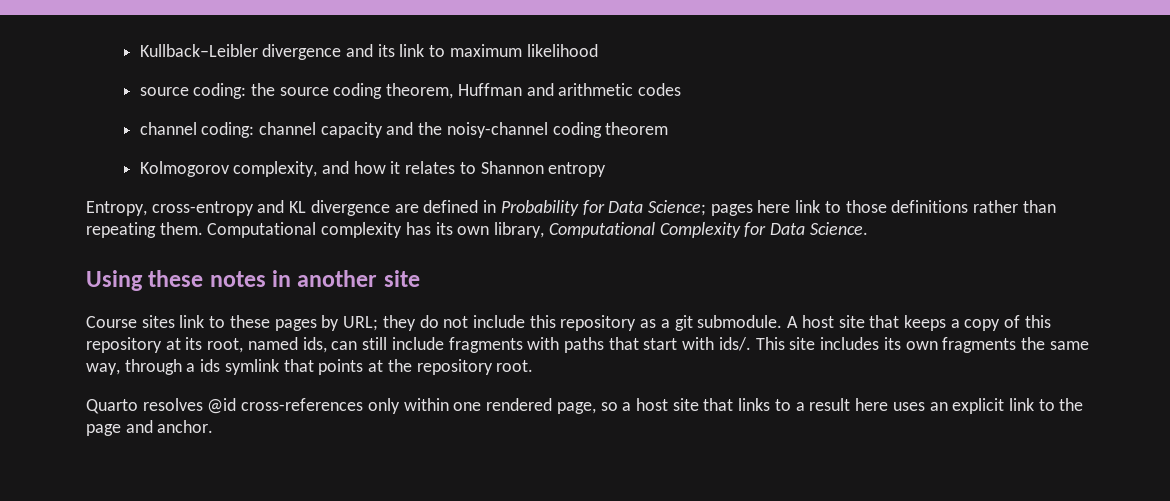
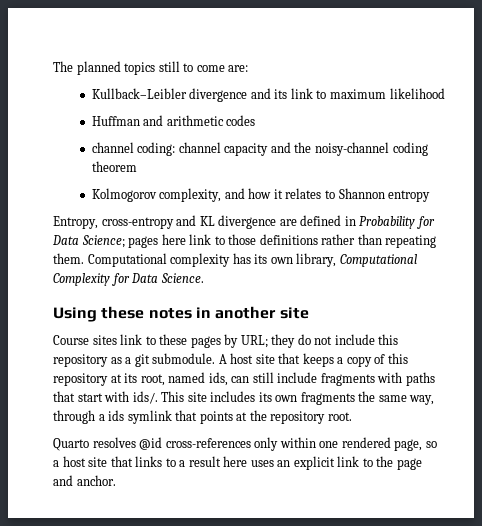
(139, 50) none -> [53,61,249,75] The planned topics still to come are: //
[139,83,454,99] source coding: the source coding theorem, -> (445, 93) none

